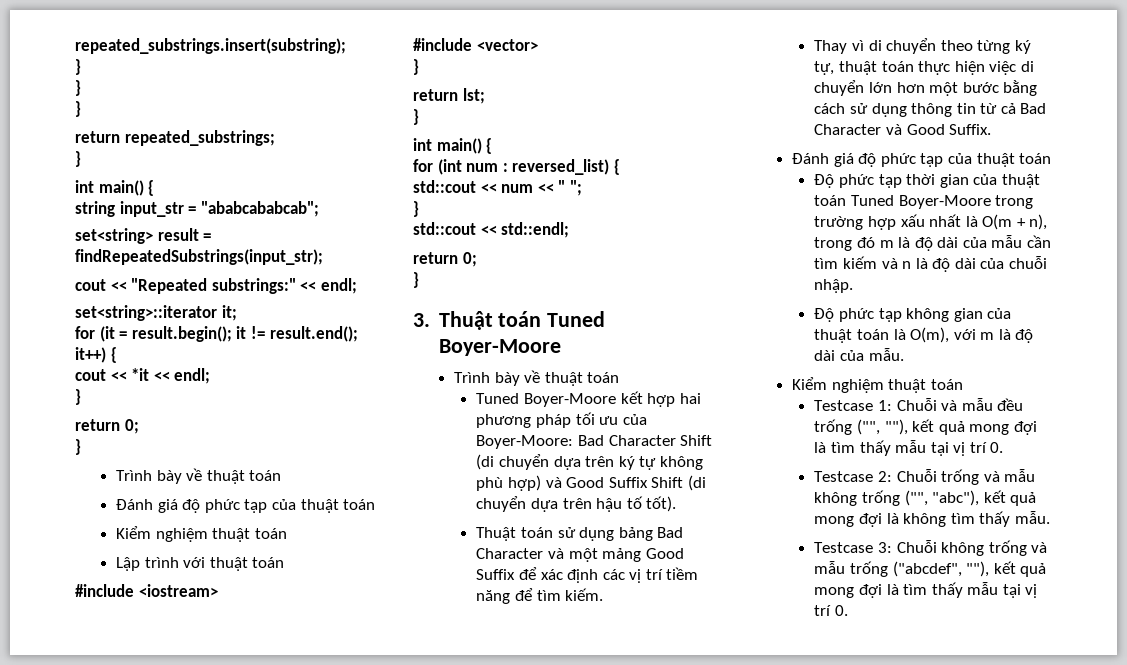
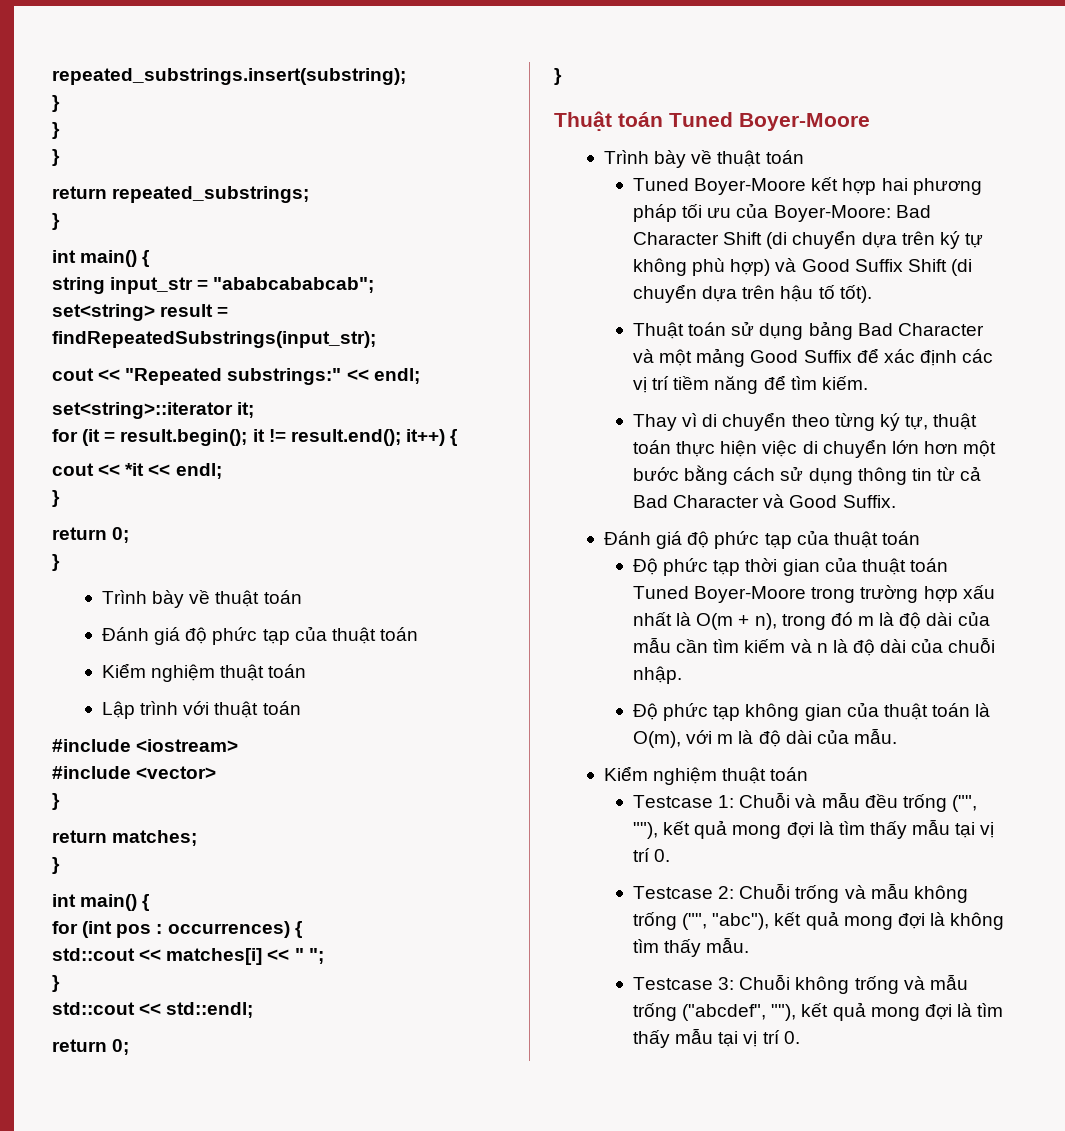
[462,88,485,104] lst; -> [112,830,198,846] matches;
[466,159,610,175] num : reversed_list) -> [116,921,290,938] pos : occurrences)
[501,184,534,193] num -> [166,948,263,965] matches[i]
[413,313,430,327] 3. -> (562, 76) none

